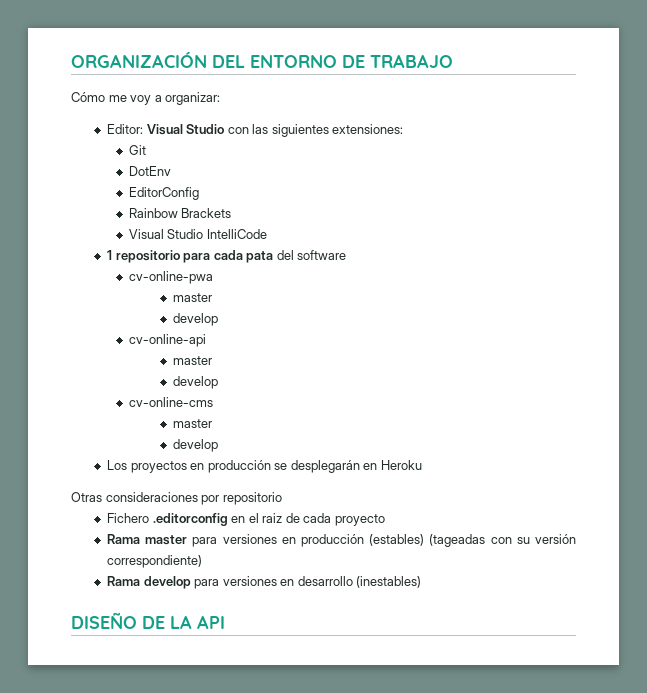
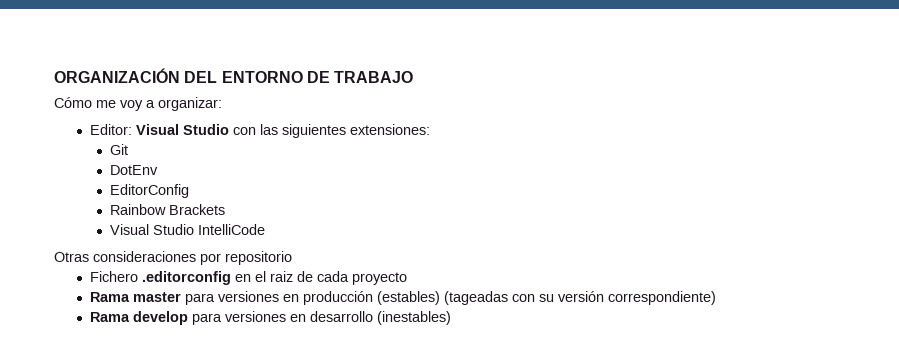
[107,250,347,263] [128,271,213,284] [172,293,212,302] [172,313,218,326] [128,334,206,347] [172,356,212,365] [172,376,218,389] [128,397,213,407] [172,419,212,428] [172,439,218,452] [107,460,422,473] // 1 repositorio para cada pata del software // cv-online-pwa // master // develop // cv-online-api // master // develop // cv-online-cms // master // develop // Los proyectos en producción se desplegarán en Heroku -> (265, 229) none
[71,612,225,629] // DISEÑO DE LA API -> (451, 318) none

